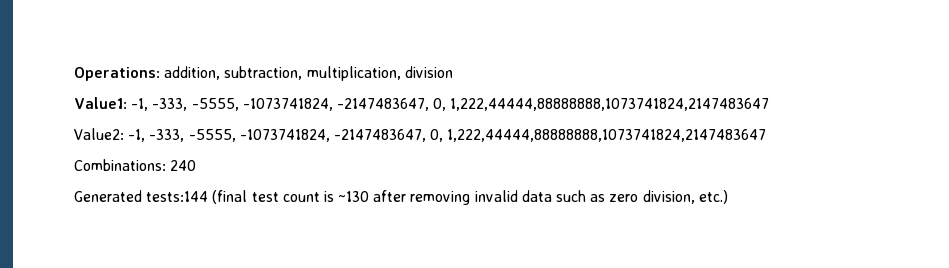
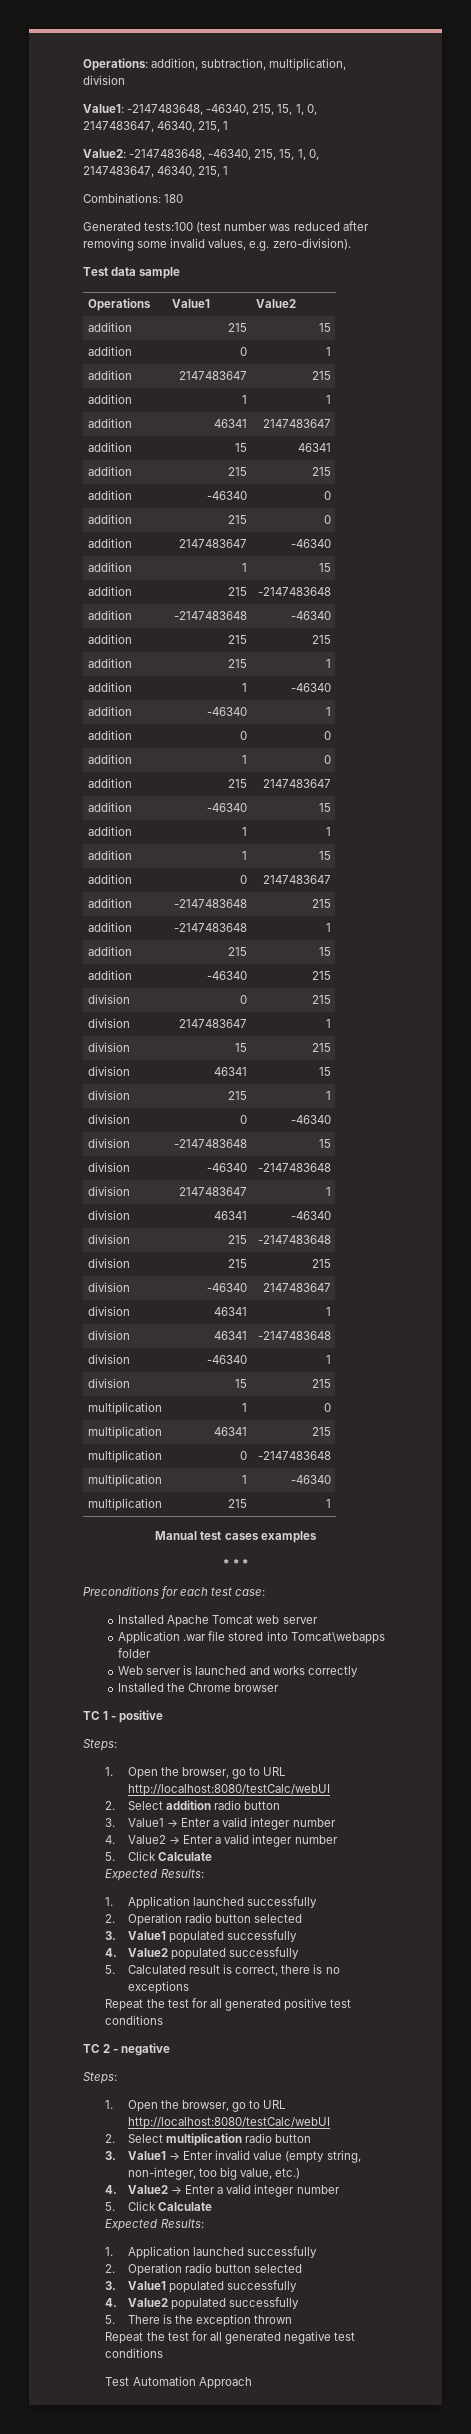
[131,98,770,111] [74,128,767,142] -1, -333, -5555, -1073741824, -2147483647, 0, 1,222,44444,88888888,1073741824,2147483647 // Value2: -1, -333, -5555, -1073741824, -2147483647, 0, 1,222,44444,88888888,1073741824,2147483647 -> [127,104,317,115] [83,121,229,132] [83,149,319,160] [83,166,229,177] -2147483648, -46340, 215, 15, 1, 0, 2147483647, 46340, 215, 1 // Value2: -2147483648, -46340, 215, 15, 1, 0, 2147483647, 46340, 215, 1
[170,160,197,171] 240 -> [164,194,184,203] 180
[146,190,728,205] tests:144 (final test count is ~130 after removing invalid data such as zero division, etc.) -> [144,221,369,233] [83,238,351,251] [83,267,181,279] [87,298,151,311] [171,299,210,308] [255,299,296,308] [87,322,132,332] [228,323,248,332] [319,323,332,332] [87,346,132,356] [240,347,248,356] [326,347,332,356] [87,370,132,380] [179,371,248,380] [312,371,332,380] [87,394,132,404] [242,395,248,404] [326,395,332,404] [87,418,132,428] [214,419,248,428] [263,419,332,428] [87,442,132,452] [235,443,248,452] [298,443,332,452] [87,466,132,476] [228,467,248,476] [312,467,332,476] [87,490,132,500] [207,491,248,500] [324,491,332,500] [87,514,132,524] [228,515,248,524] [324,515,332,524] [87,538,132,548] [179,539,248,548] [291,539,332,548] [87,562,132,572] [242,563,248,572] [319,563,332,572] [87,586,132,596] [228,587,248,596] [258,587,332,596] [87,610,132,620] [174,611,248,620] [291,611,332,620] [87,634,132,644] [228,635,248,644] [312,635,332,644] [87,658,132,668] [228,659,248,668] [326,659,332,668] [87,682,132,692] [242,683,248,692] [291,683,332,692] [87,706,132,716] [207,707,248,716] [326,707,332,716] [87,730,132,740] [240,731,248,740] [324,731,332,740] [87,754,132,764] [242,755,248,764] [324,755,332,764] [87,778,132,788] [228,779,248,788] [263,779,332,788] [87,802,132,812] [207,803,248,812] [319,803,332,812] [87,826,132,836] [242,827,248,836] [326,827,332,836] [87,850,132,860] [242,851,248,860] [319,851,332,860] [87,874,132,884] [240,875,248,884] [263,875,332,884] [87,898,132,908] [174,899,248,908] [312,899,332,908] [87,922,132,932] [174,923,248,932] [326,923,332,932] [87,946,132,956] [228,947,248,956] [319,947,332,956] [87,970,132,980] [207,971,248,980] [312,971,332,980] [87,994,130,1004] [240,995,248,1004] [312,995,332,1004] [87,1018,130,1028] [179,1019,248,1028] [326,1019,332,1028] [87,1042,130,1052] [235,1043,248,1052] [312,1043,332,1052] [87,1066,130,1076] [214,1067,248,1076] [319,1067,332,1076] [87,1090,130,1100] [228,1091,248,1100] [326,1091,332,1100] [87,1114,130,1124] [240,1115,248,1124] [291,1115,332,1124] [87,1138,130,1148] [174,1139,248,1148] [319,1139,332,1148] [87,1162,130,1172] [207,1163,248,1172] [258,1163,332,1172] [87,1186,130,1196] [179,1187,248,1196] [326,1187,332,1196] [87,1210,130,1220] [214,1211,248,1220] [291,1211,332,1220] [87,1234,130,1244] [228,1235,248,1244] [258,1235,332,1244] [87,1258,130,1268] [228,1259,248,1268] [312,1259,332,1268] [87,1282,130,1292] [207,1283,248,1292] [263,1283,332,1292] [87,1306,130,1316] [214,1307,248,1316] [326,1307,332,1316] [87,1330,130,1340] [214,1331,248,1340] [258,1331,332,1340] [87,1354,130,1364] [207,1355,248,1364] [326,1355,332,1364] [87,1378,130,1388] [235,1379,248,1388] [312,1379,332,1388] [87,1402,162,1415] [242,1403,248,1412] [324,1403,332,1412] [87,1426,162,1439] [214,1427,248,1436] [312,1427,332,1436] [87,1450,162,1463] [240,1451,248,1460] [258,1451,332,1460] [87,1474,162,1487] [242,1475,248,1484] [291,1475,332,1484] [87,1498,162,1511] [228,1499,248,1508] [326,1499,332,1508] [155,1531,317,1543] [223,1559,248,1568] [83,1586,266,1599] [118,1615,318,1627] [118,1631,385,1644] [118,1648,152,1658] [118,1665,358,1677] [118,1683,280,1692] [83,1710,164,1723] [83,1739,117,1751] [105,1767,287,1779] [127,1784,330,1796] [105,1800,281,1810] [105,1817,336,1830] [105,1834,338,1847] [105,1851,213,1861] [105,1869,204,1881] [105,1896,318,1909] [105,1913,303,1926] [105,1930,298,1943] [105,1947,300,1960] [105,1964,340,1976] [127,1981,189,1994] [105,1998,352,2011] [105,2015,164,2025] [83,2043,171,2056] [83,2072,117,2084] [105,2100,287,2112] [127,2117,330,2129] [105,2133,312,2146] [105,2150,361,2163] [127,2167,301,2180] [105,2184,340,2197] [105,2201,213,2211] [105,2219,204,2231] [105,2246,318,2259] [105,2263,303,2276] [105,2280,298,2293] [105,2297,300,2310] [105,2314,293,2327] [105,2331,356,2344] [105,2348,164,2358] [105,2376,252,2389] tests:100 (test number was reduced after removing some invalid values, e.g. zero-division). // Test data sample // Operations | Value1 | Value2 // addition | 215 | 15 // addition | 0 | 1 // addition | 2147483647 | 215 // addition | 1 | 1 // addition | 46341 | 2147483647 // addition | 15 | 46341 // addition | 215 | 215 // addition | -46340 | 0 // addition | 215 | 0 // addition | 2147483647 | -46340 // addition | 1 | 15 // addition | 215 | -2147483648 // addition | -2147483648 | -46340 // addition | 215 | 215 // addition | 215 | 1 // addition | 1 | -46340 // addition | -46340 | 1 // addition | 0 | 0 // addition | 1 | 0 // addition | 215 | 2147483647 // addition | -46340 | 15 // addition | 1 | 1 // addition | 1 | 15 // addition | 0 | 2147483647 // addition | -2147483648 | 215 // addition | -2147483648 | 1 // addition | 215 | 15 // addition | -46340 | 215 // division | 0 | 215 // division | 2147483647 | 1 // division | 15 | 215 // division | 46341 | 15 // division | 215 | 1 // division | 0 | -46340 // division | -2147483648 | 15 // division | -46340 | -2147483648 // division | 2147483647 | 1 // division | 46341 | -46340 // division | 215 | -2147483648 // division | 215 | 215 // division | -46340 | 2147483647 // division | 46341 | 1 // division | 46341 | -2147483648 // division | -46340 | 1 // division | 15 | 215 // multiplication | 1 | 0 // multiplication | 46341 | 215 // multiplication | 0 | -2147483648 // multiplication | 1 | -46340 // multiplication | 215 | 1 // Manual test cases examples // * * * // Preconditions for each test case: // Installed Apache Tomcat web server // Application .war file stored into Tomcat\webapps folder // Web server is launched and works correctly // Installed the Chrome browser // TC 1 - positive // Steps: // 1. Open the browser, go to URL http://localhost:8080/testCalc/webUI // 2. Select addition radio button // 3. Value1 → Enter a valid integer number // 4. Value2 → Enter a valid integer number // 5. Click Calculate // Expected Results: // 1. Application launched successfully // 2. Operation radio button selected // 3. Value1 populated successfully // 4. Value2 populated successfully // 5. Calculated result is correct, there is no exceptions // Repeat the test for all generated positive test conditions // TC 2 - negative // Steps: // 1. Open the browser, go to URL http://localhost:8080/testCalc/webUI // 2. Select multiplication radio button // 3. Value1 → Enter invalid value (empty string, non-integer, too big value, etc.) // 4. Value2 → Enter a valid integer number // 5. Click Calculate // Expected Results: // 1. Application launched successfully // 2. Operation radio button selected // 3. Value1 populated successfully // 4. Value2 populated successfully // 5. There is the exception thrown // Repeat the test for all generated negative test conditions // Test Automation Approach

